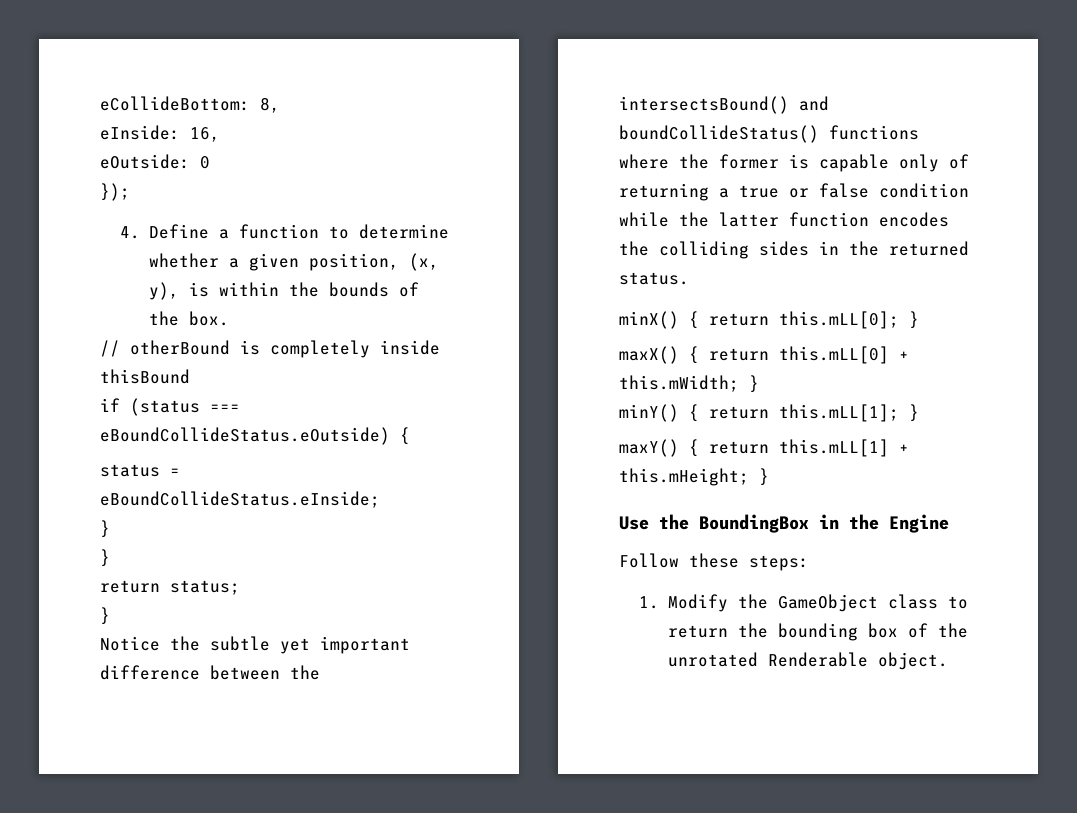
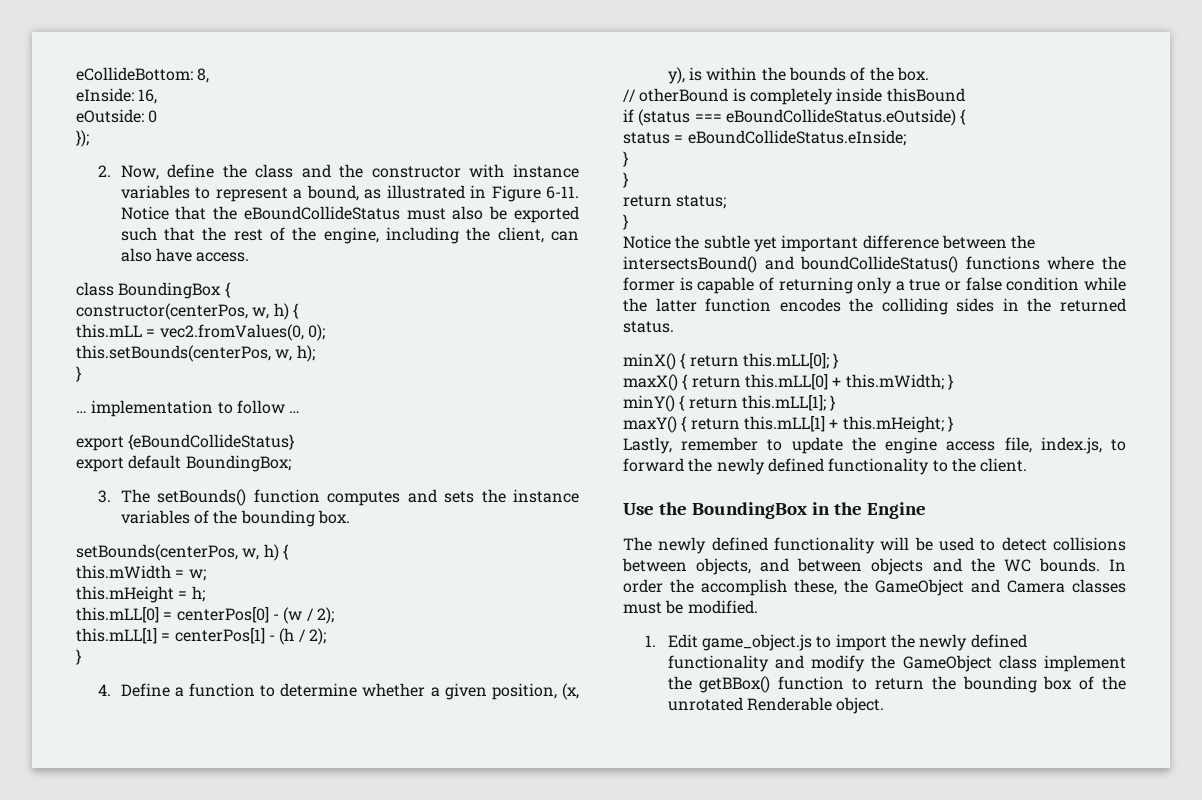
(130, 192) none -> [98,164,579,180] [120,185,579,202] [120,206,579,223] [120,227,579,244] [120,248,250,262] [76,282,231,299] [76,303,299,320] [76,324,325,341] [76,345,315,362] [76,366,81,382] [76,400,301,417] [76,434,295,451] [76,455,291,472] [98,489,579,506] [120,510,350,527] [76,544,289,561] [76,565,206,581] [76,586,205,603] [76,607,334,624] [76,628,326,645] [76,649,81,665] // 2. Now, define the class and the constructor with instance variables to represent a bound, as illustrated in Figure 6-11. Notice that the eBoundCollideStatus must also be exported such that the rest of the engine, including the client, can also have access. // class BoundingBox { // constructor(centerPos, w, h) { // this.mLL = vec2.fromValues(0, 0); // this.setBounds(centerPos, w, h); // } // … implementation to follow … // export {eBoundCollideStatus} // export default BoundingBox; // 3. The setBounds() function computes and sets the instance variables of the bounding box. // setBounds(centerPos, w, h) { // this.mWidth = w; // this.mHeight = h; // this.mLL[0] = centerPos[0] - (w / 2); // this.mLL[1] = centerPos[1] - (h / 2); // }
[899,154,939,172] only -> (755, 285) none
(709, 192) none -> [857,277,893,294] only
(769, 477) none -> [623,437,1126,454] [623,458,1028,475] // Lastly, remember to update the engine access file, index.js, to forward the newly defined functionality to the client.
[619,553,809,571] [639,594,938,612] Follow these steps: // 1. Modify the GameObject class -> [623,537,1126,554] [622,558,1126,575] [623,579,1126,596] [623,600,758,614] [645,634,1027,651] [667,655,1126,672] [667,676,845,693] The newly defined functionality will be used to detect collisions between objects, and between objects and the WC bounds. In order the accomplish these, the GameObject and Camera classes must be modified. // 1. Edit game_object.js to import the newly defined functionality and modify the GameObject class implement the getBBox() function

